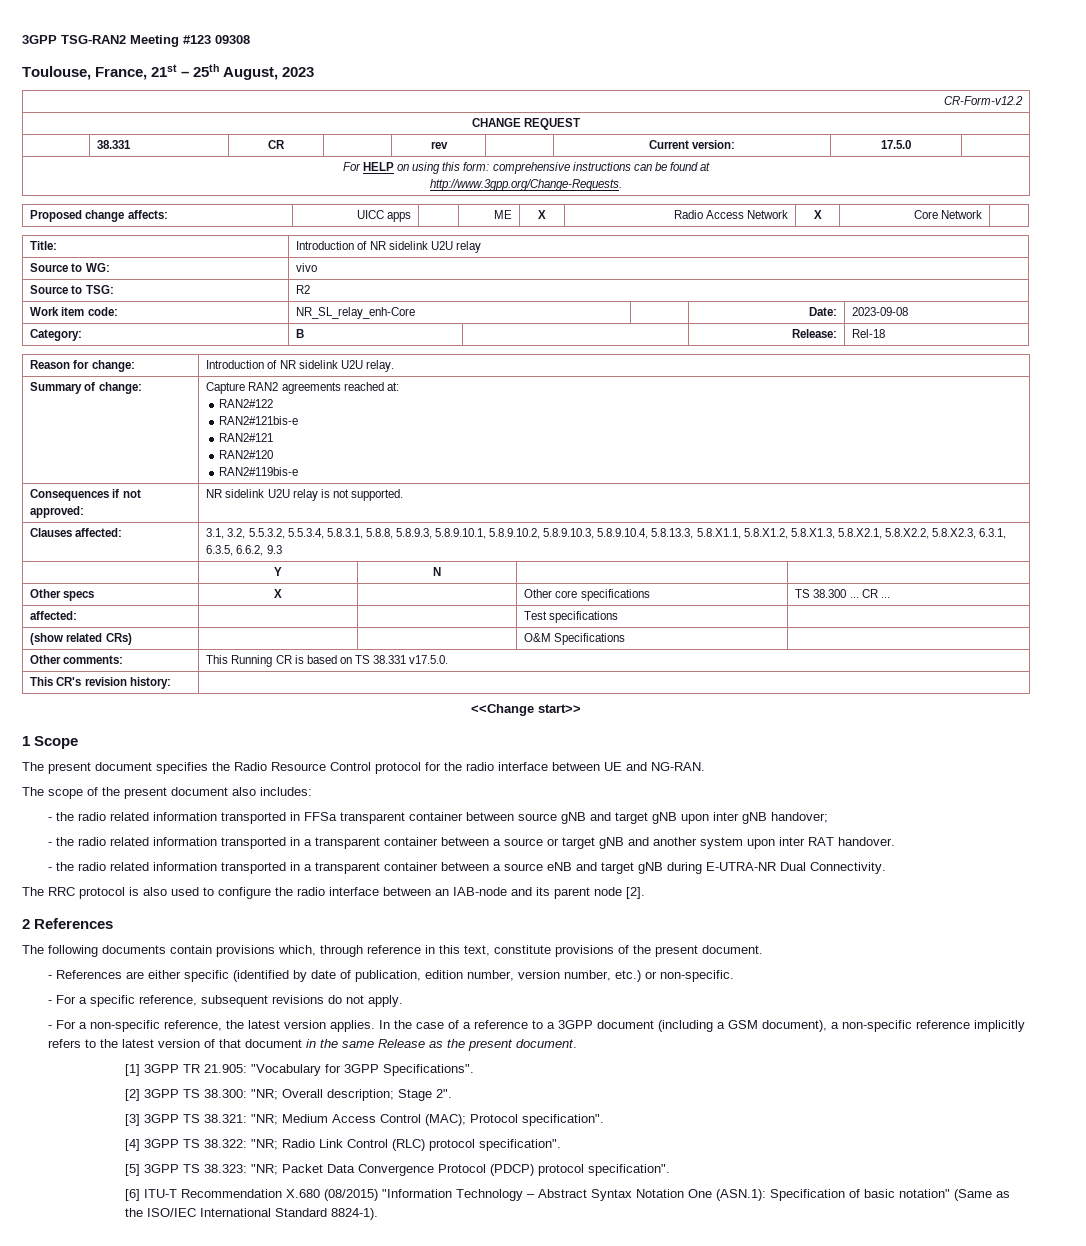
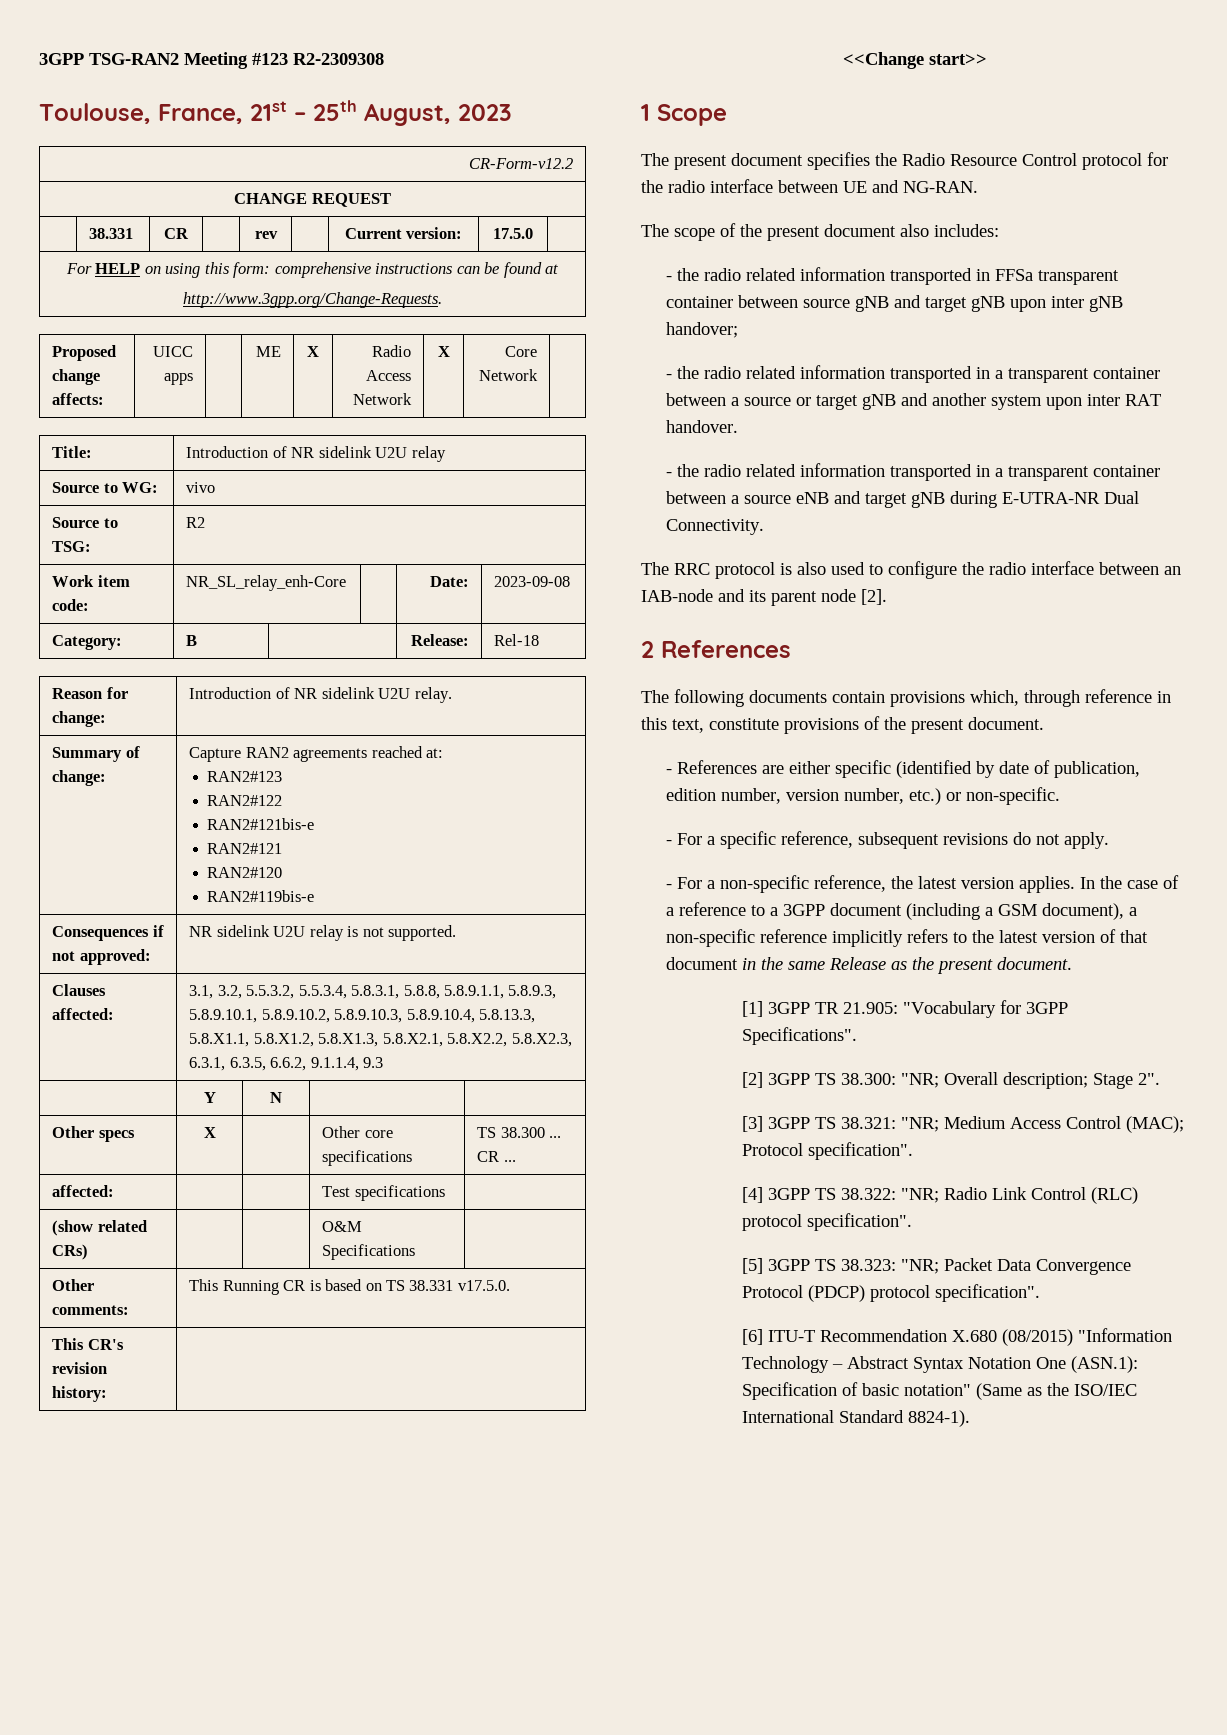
[215,35,250,44] 09308 -> [293,53,384,65] R2-2309308
(399, 386) none -> [207,771,283,782] // RAN2#123
(393, 533) none -> [443,985,504,999] 5.8.9.1.1,
(264, 550) none -> [310,1057,359,1071] 9.1.1.4,

